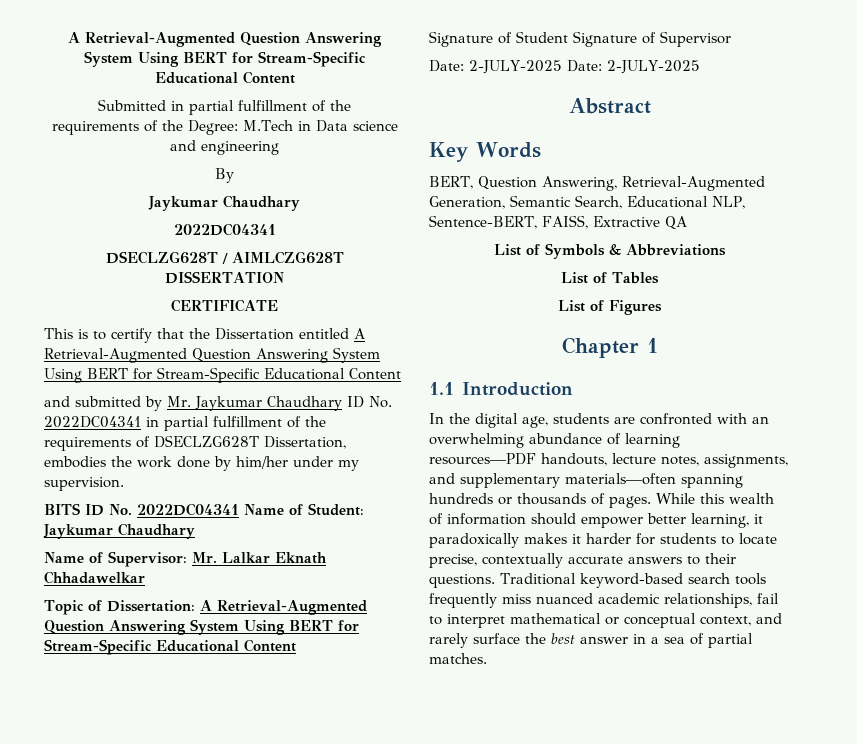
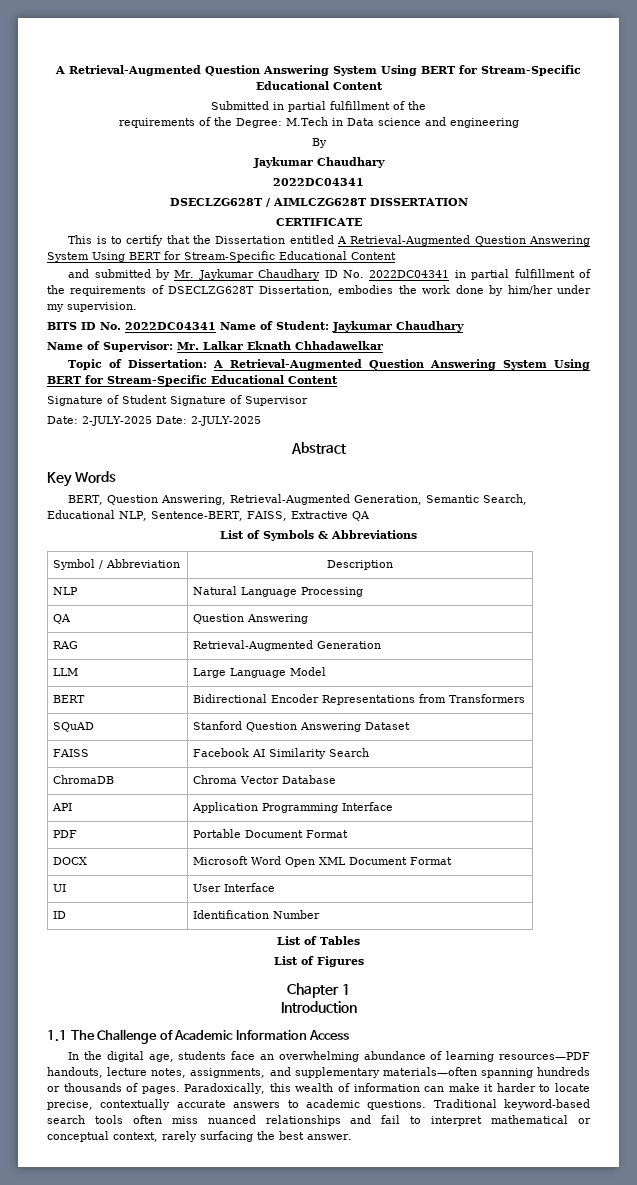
(726, 250) none -> [53,559,181,570] [327,560,393,570] [53,587,79,595] [193,586,364,597] [53,614,72,624] [193,614,309,624] [53,641,79,649] [193,640,382,651] [53,668,79,676] [193,667,327,678] [53,695,86,703] [193,694,526,705] [53,722,95,732] [193,721,411,732] [53,749,90,757] [193,748,370,759] [53,775,115,784] [193,775,337,784] [52,803,73,811] [192,802,394,813] [53,830,78,838] [193,829,349,838] [53,857,88,865] [193,856,453,867] [53,884,67,892] [193,883,276,892] [53,911,67,919] [193,910,321,919] // Symbol / Abbreviation | Description // NLP | Natural Language Processing // QA | Question Answering // RAG | Retrieval-Augmented Generation // LLM | Large Language Model // BERT | Bidirectional Encoder Representations from Transformers // SQuAD | Stanford Question Answering Dataset // FAISS | Facebook AI Similarity Search // ChromaDB | Chroma Vector Database // API | Application Programming Interface // PDF | Portable Document Format // DOCX | Microsoft Word Open XML Document Format // UI | User Interface // ID | Identification Number
(658, 345) none -> [280,1001,357,1013] // Introduction
[462,382,573,396] Introduction -> [70,1029,350,1044] The Challenge of Academic Information Access
[614,413,747,425] are confronted with -> [231,1051,256,1060] face
[656,493,695,504] While -> [184,1083,266,1094] Paradoxically,
[531,513,763,528] [429,533,716,548] should empower better learning, it paradoxically makes it harder for students -> [424,1083,536,1092] can make it harder
[705,553,736,564] their -> [305,1099,360,1108] academic
[429,593,497,608] frequently -> [132,1115,162,1124] often
[598,593,752,608] academic relationships, -> [265,1115,372,1126] relationships and
[756,613,782,624] [429,633,753,648] [429,653,487,664] and rarely surface the best answer in a sea of partial matches. -> [162,1131,352,1142] rarely surfacing the best answer.

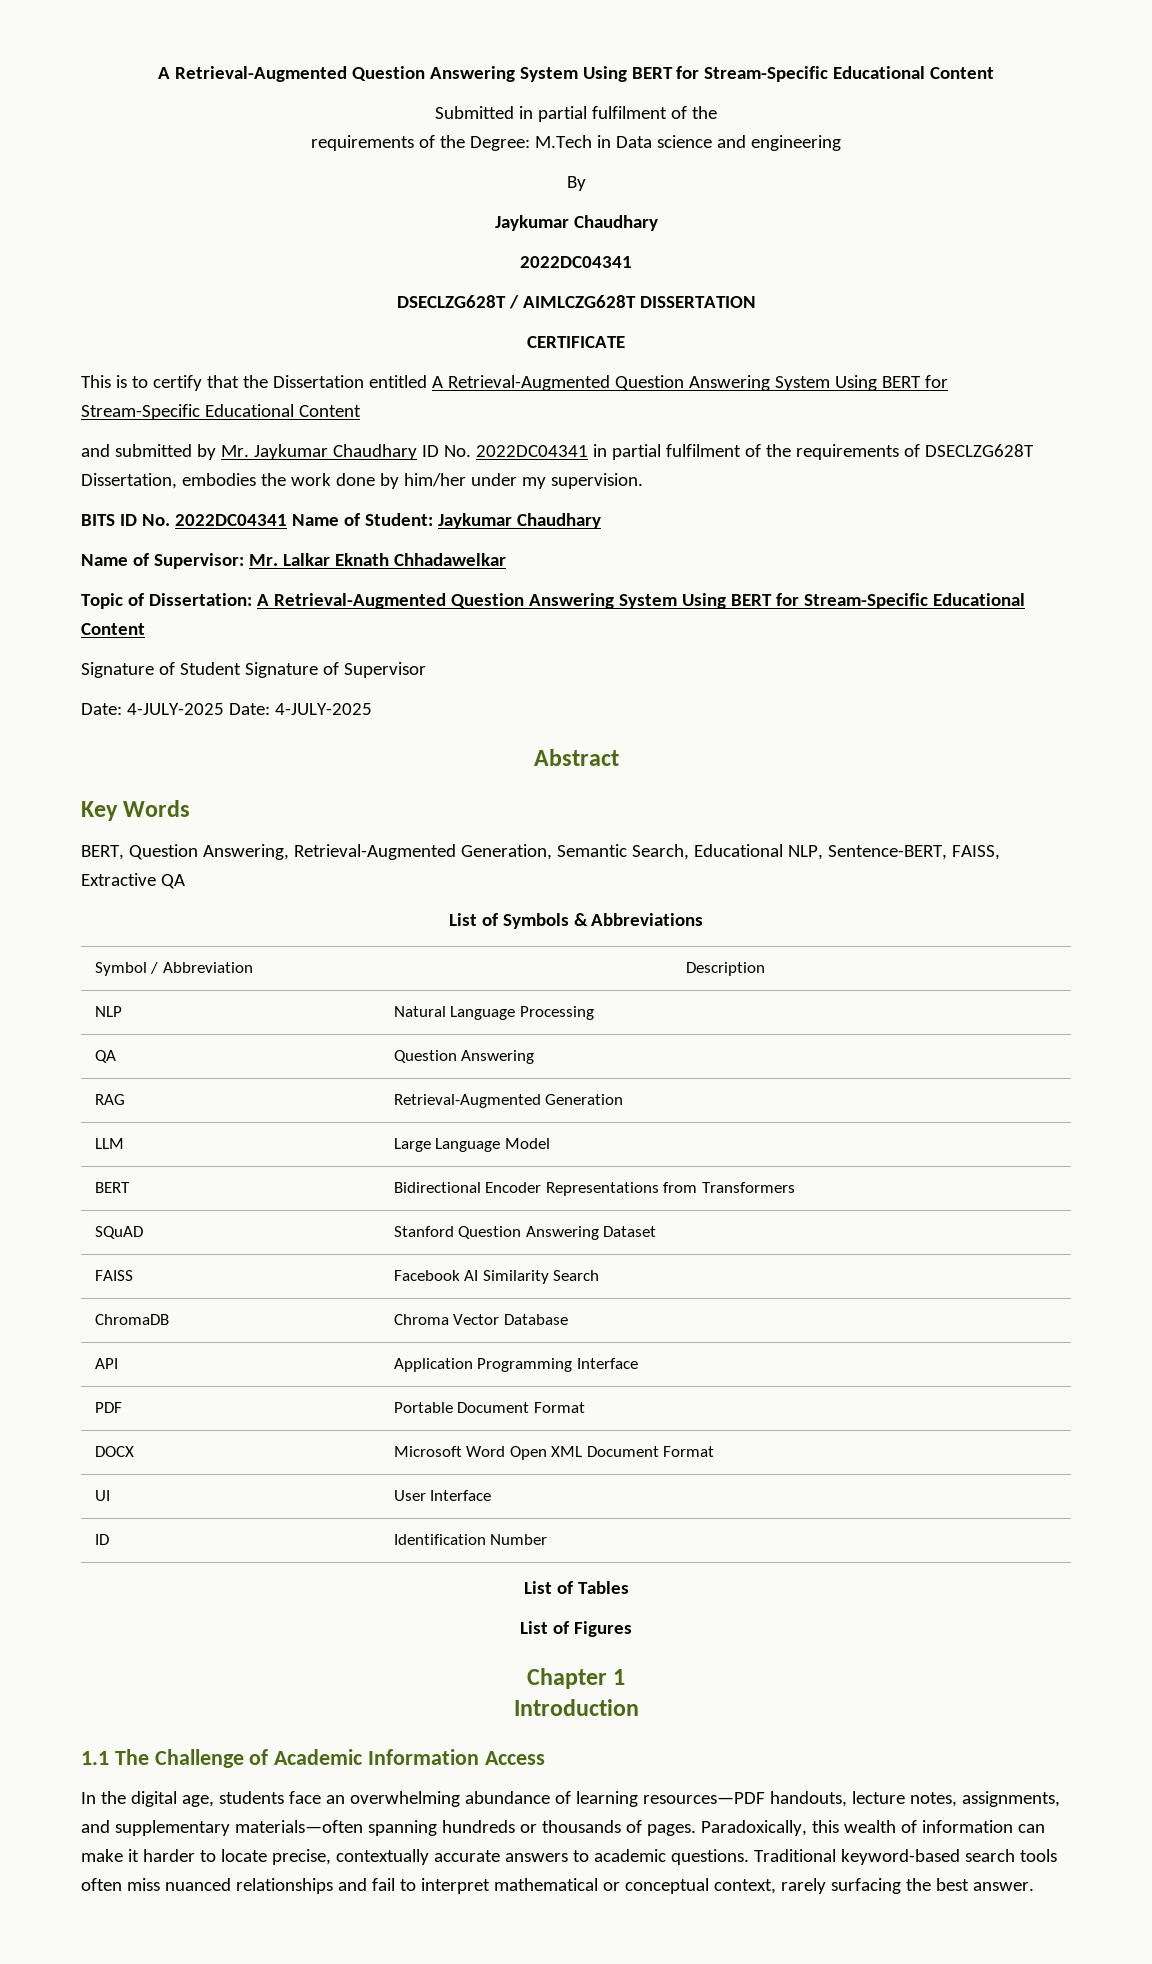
[330,101,390,110] fulfillment -> [591,106,667,119] fulfilment
[514,269,575,278] fulfillment -> [665,444,741,457] fulfilment
[82,416,261,426] 2-JULY-2025 Date: 2-JULY-2025 -> [126,703,372,715] 4-JULY-2025 Date: 4-JULY-2025

